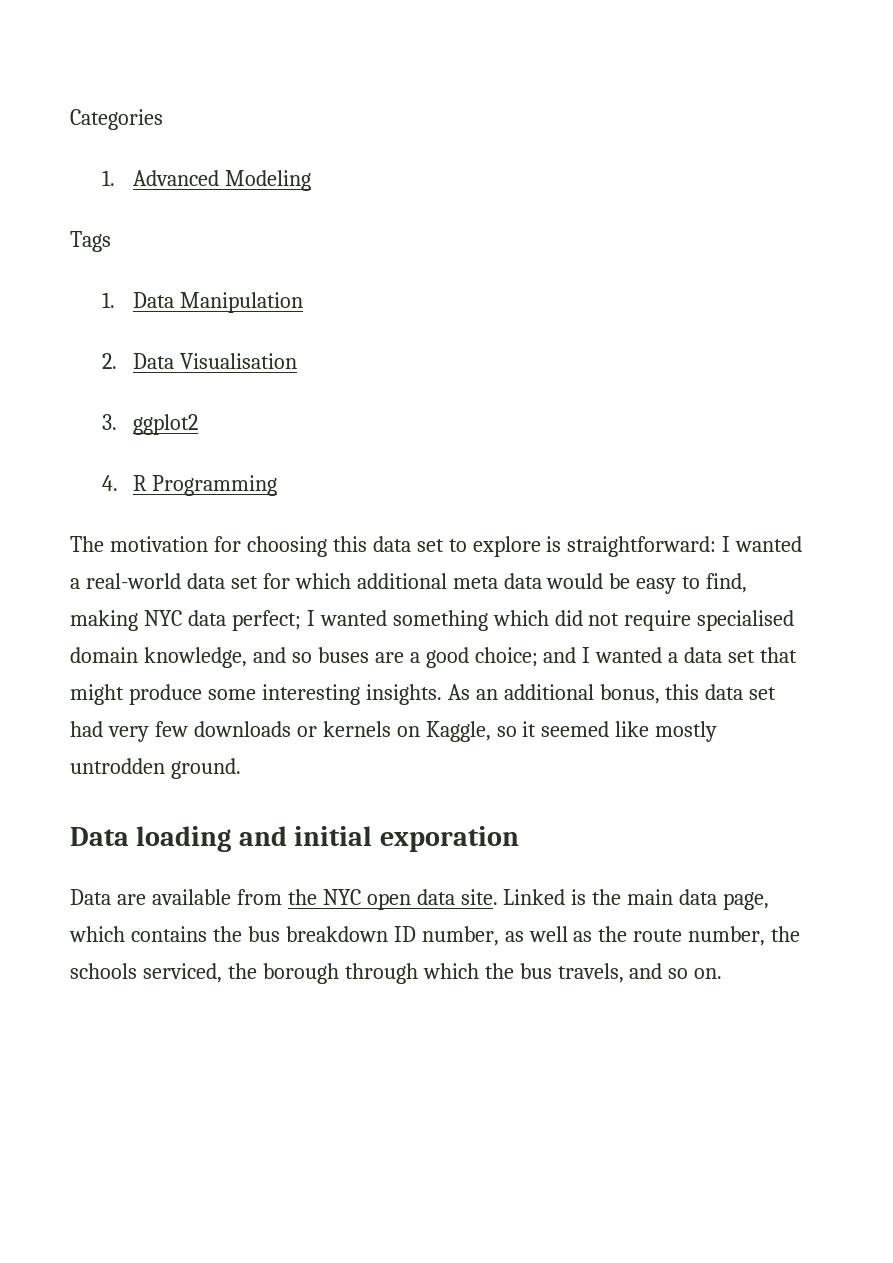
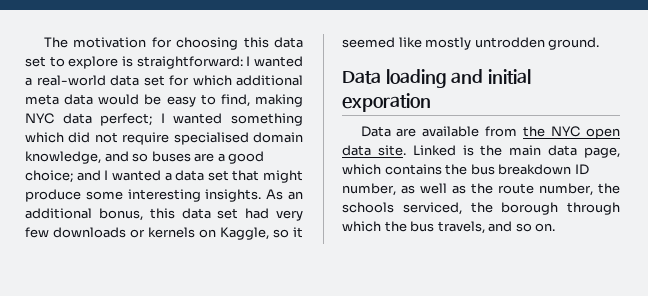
[70,109,163,130] [101,170,312,191] [70,231,111,252] [101,292,304,313] [101,353,298,369] [101,414,199,435] [101,475,278,496] Categories // 1. Advanced Modeling // Tags // 1. Data Manipulation // 2. Data Visualisation // 3. ggplot2 // 4. R Programming // -> (43, 42) none

